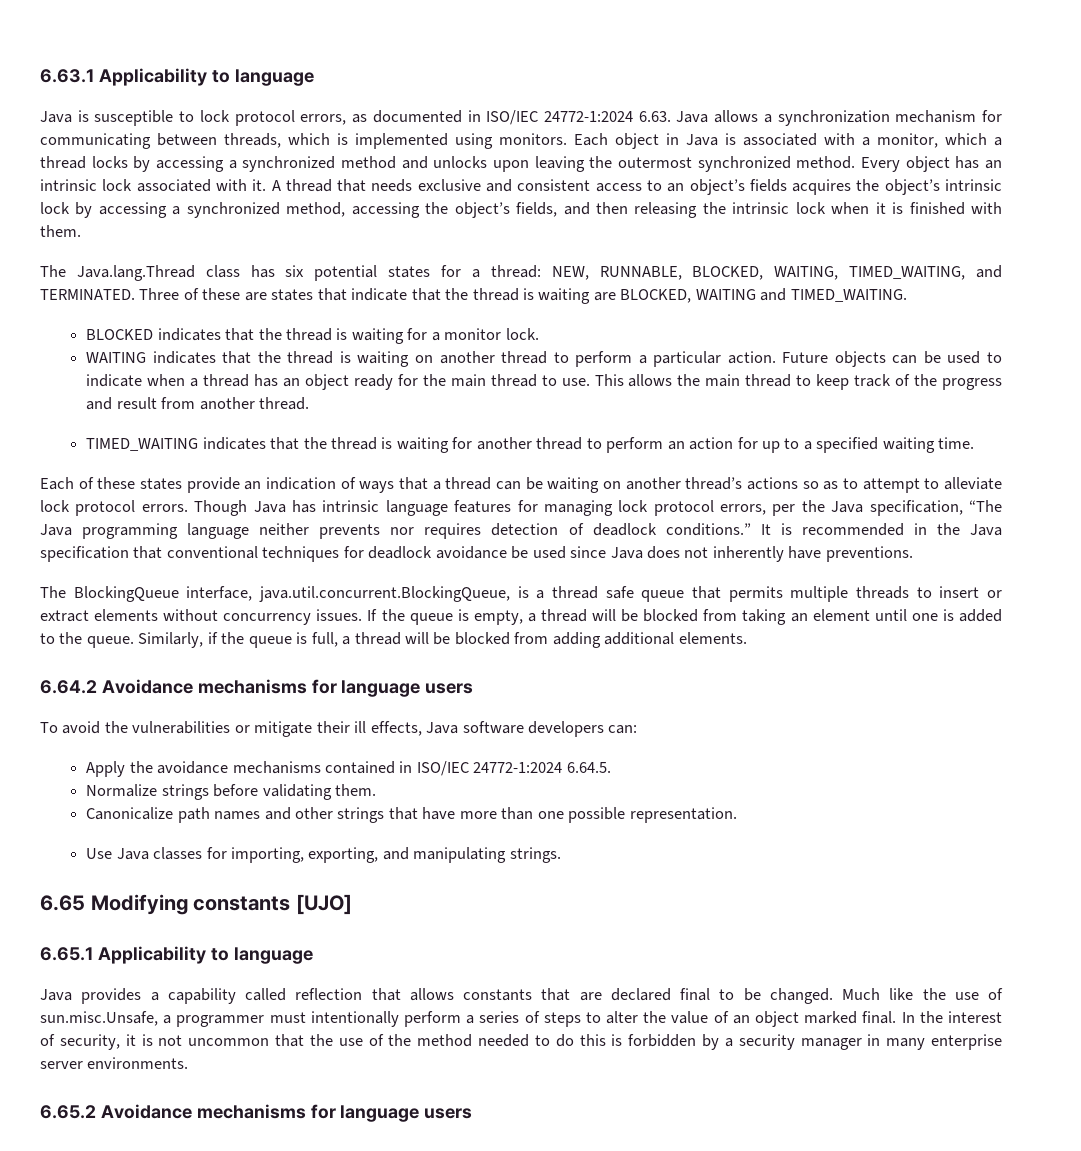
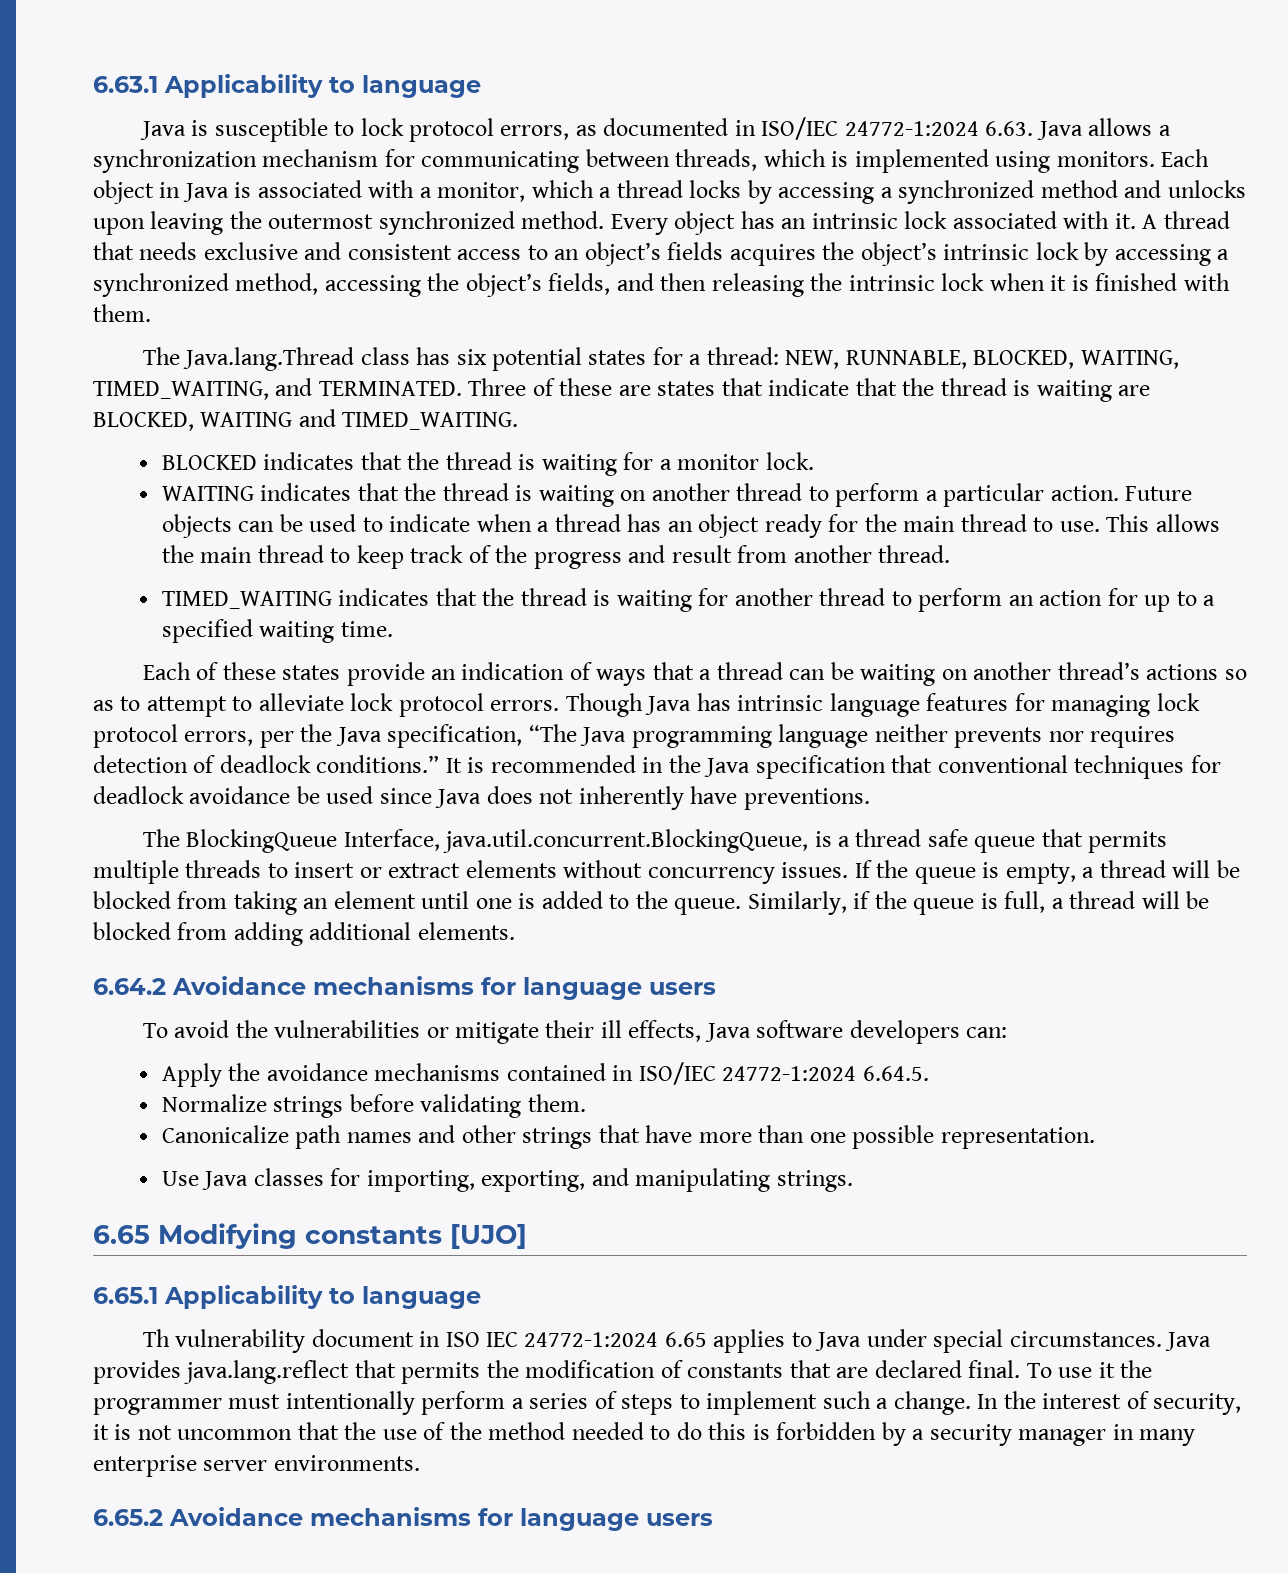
[186,586,253,601] interface, -> [343,829,440,851] Interface,
[40,988,1003,1004] [40,1011,172,1026] Java provides a capability called reflection that allows constants that are declared final to be changed. Much like the use of sun.misc.Unsafe, a -> [142,1329,1212,1353] [93,1360,1153,1384] Th vulnerability document in ISO IEC 24772-1:2024 6.65 applies to Java under special circumstances. Java provides java.lang.reflect that permits the modification of constants that are declared final. To use it the
[606,1011,897,1027] alter the value of an object marked final. -> [706,1391,971,1415] implement such a change.

